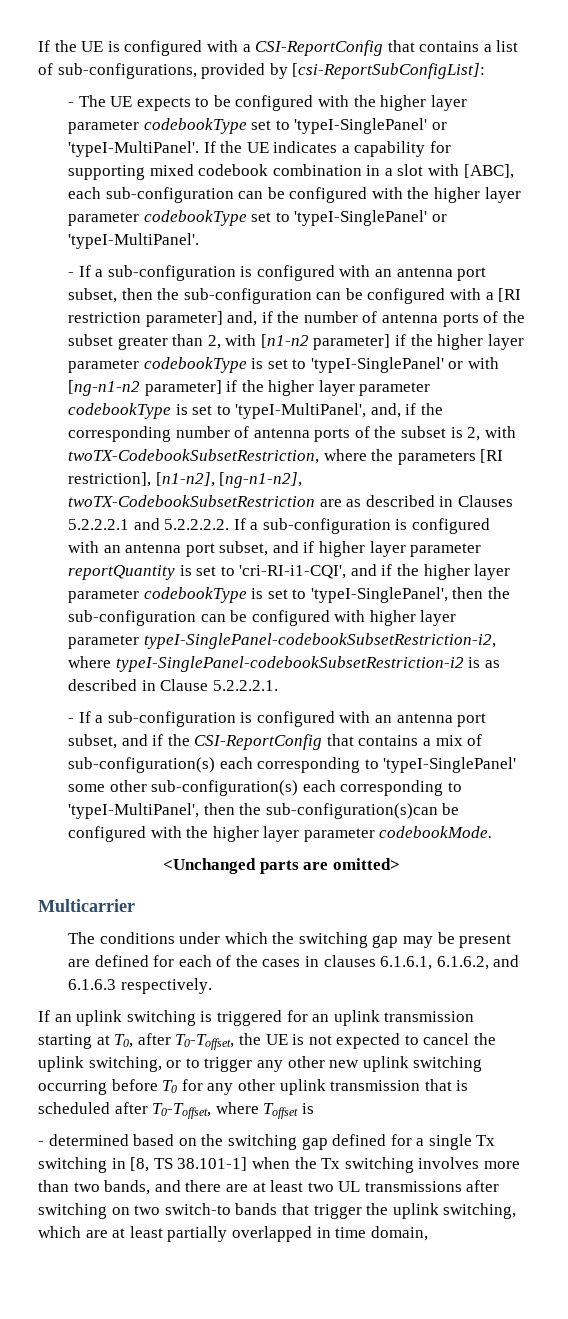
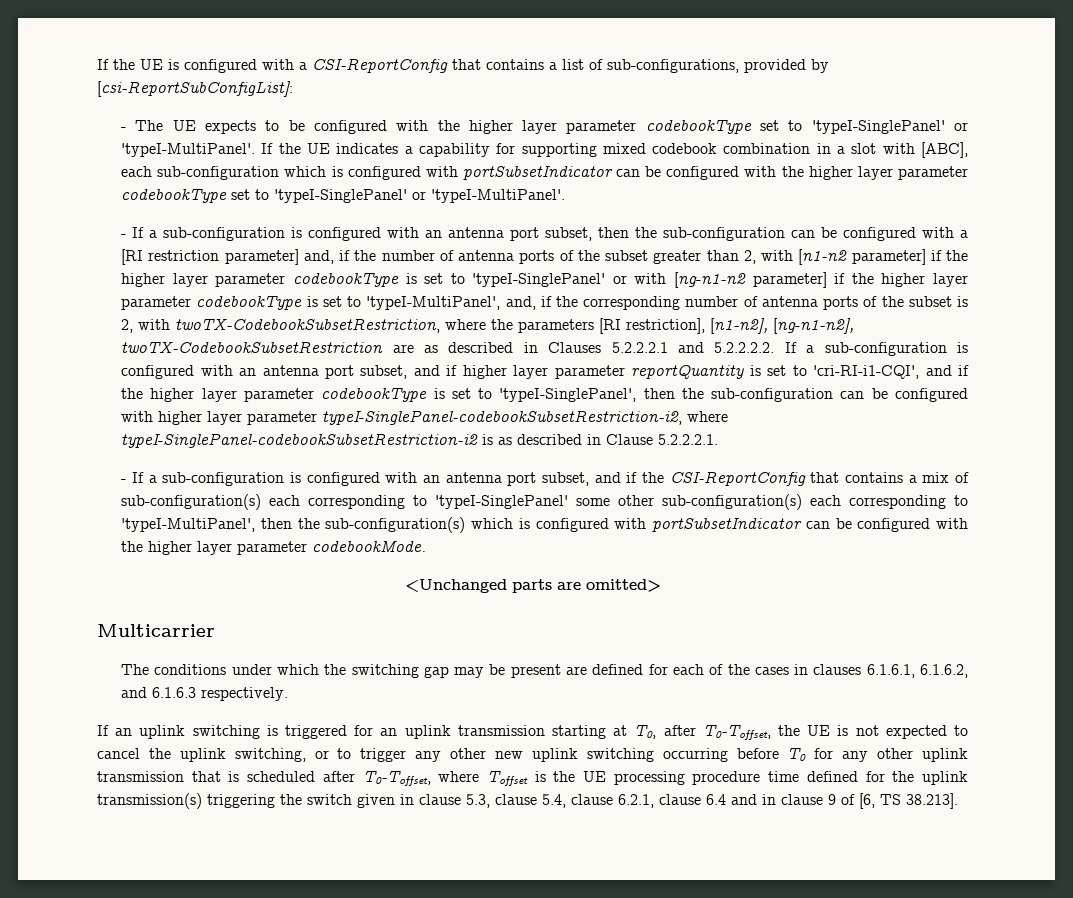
(234, 195) none -> [284,166,613,180] which is configured with portSubsetIndicator
[265,803,438,819] sub-configuration(s)can -> [325,517,830,533] sub-configuration(s) which is configured with portSubsetIndicator can
[38,1134,496,1150] [38,1157,520,1173] [38,1180,500,1195] [38,1203,517,1219] [38,1226,428,1242] // - determined based on the switching gap defined for a single Tx switching in [8, TS 38.101-1] when the Tx switching involves more than two bands, and there are at least two UL transmissions after switching on two switch-to bands that trigger the uplink switching, which are at least partially overlapped in time domain, -> [553,771,969,785] [97,793,958,809] the UE processing procedure time defined for the uplink transmission(s) triggering the switch given in clause 5.3, clause 5.4, clause 6.2.1, clause 6.4 and in clause 9 of [6, TS 38.213].

